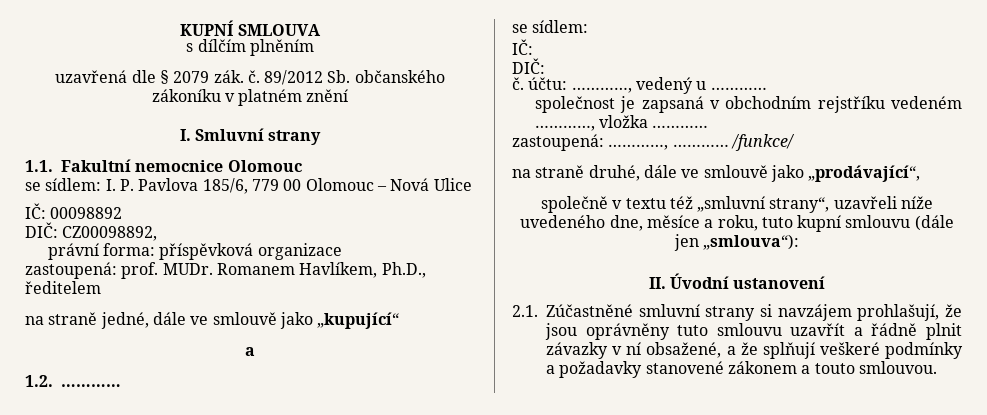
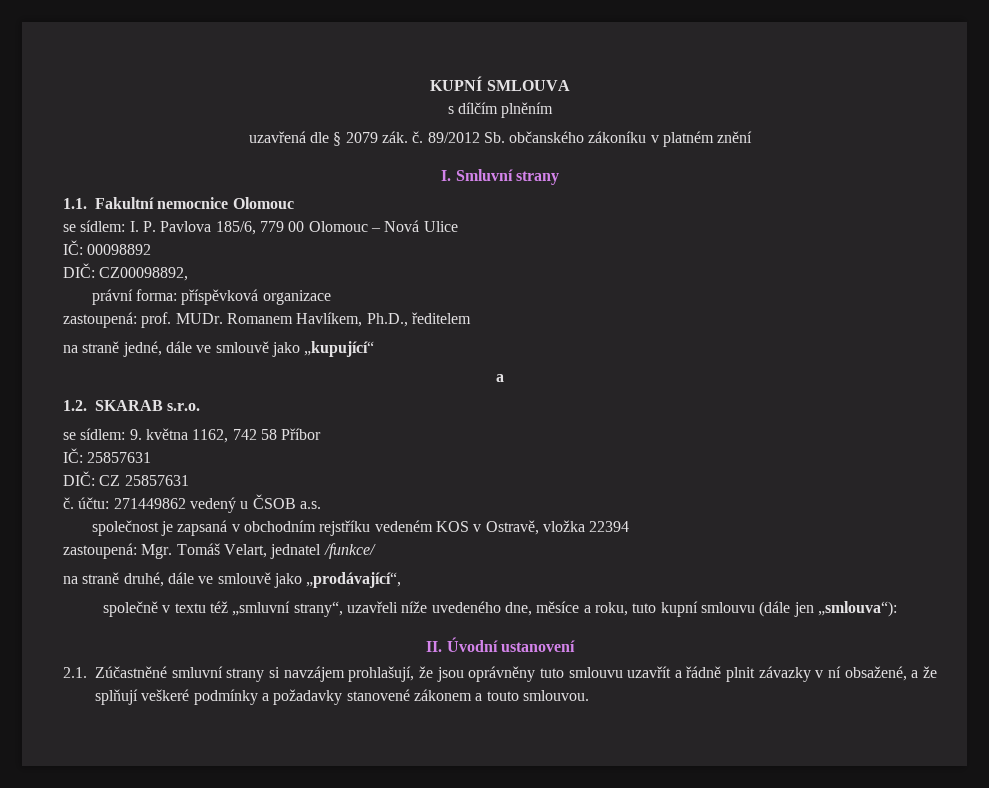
[61,384,121,387] [512,20,589,33] [512,39,533,55] [512,58,545,74] ………… // se sídlem: // IČ: // DIČ: -> [95,400,201,411] [63,428,322,443] [63,448,152,463] [63,471,189,486] SKARAB s.r.o. // se sídlem: 9. května 1162, 742 58 Příbor // IČ: 25857631 // DIČ: CZ 25857631
[571,87,632,93] …………, -> [113,498,186,509] 271449862
[710,87,767,90] ………… -> [252,494,321,509] ČSOB a.s.
[534,115,709,131] [512,134,729,151] …………, vložka ………… // zastoupená: …………, ………… -> [435,520,630,535] [63,543,322,559] KOS v Ostravě, vložka 22394 // zastoupená: Mgr. Tomáš Velart, jednatel

